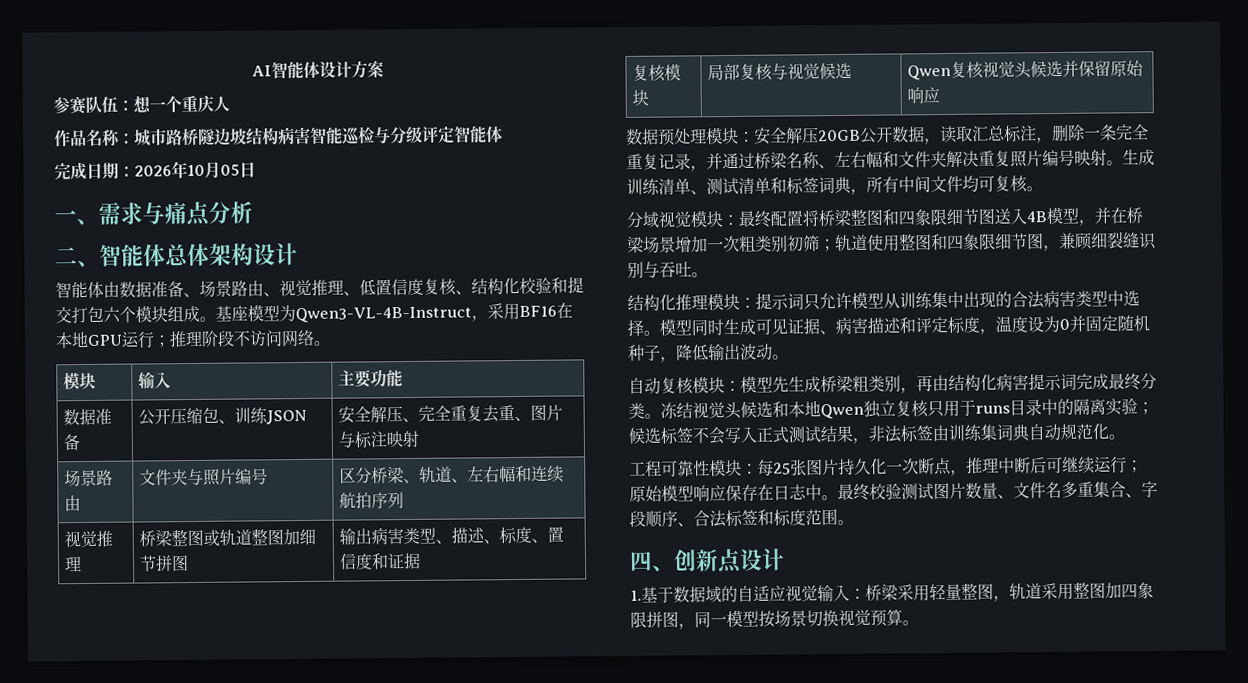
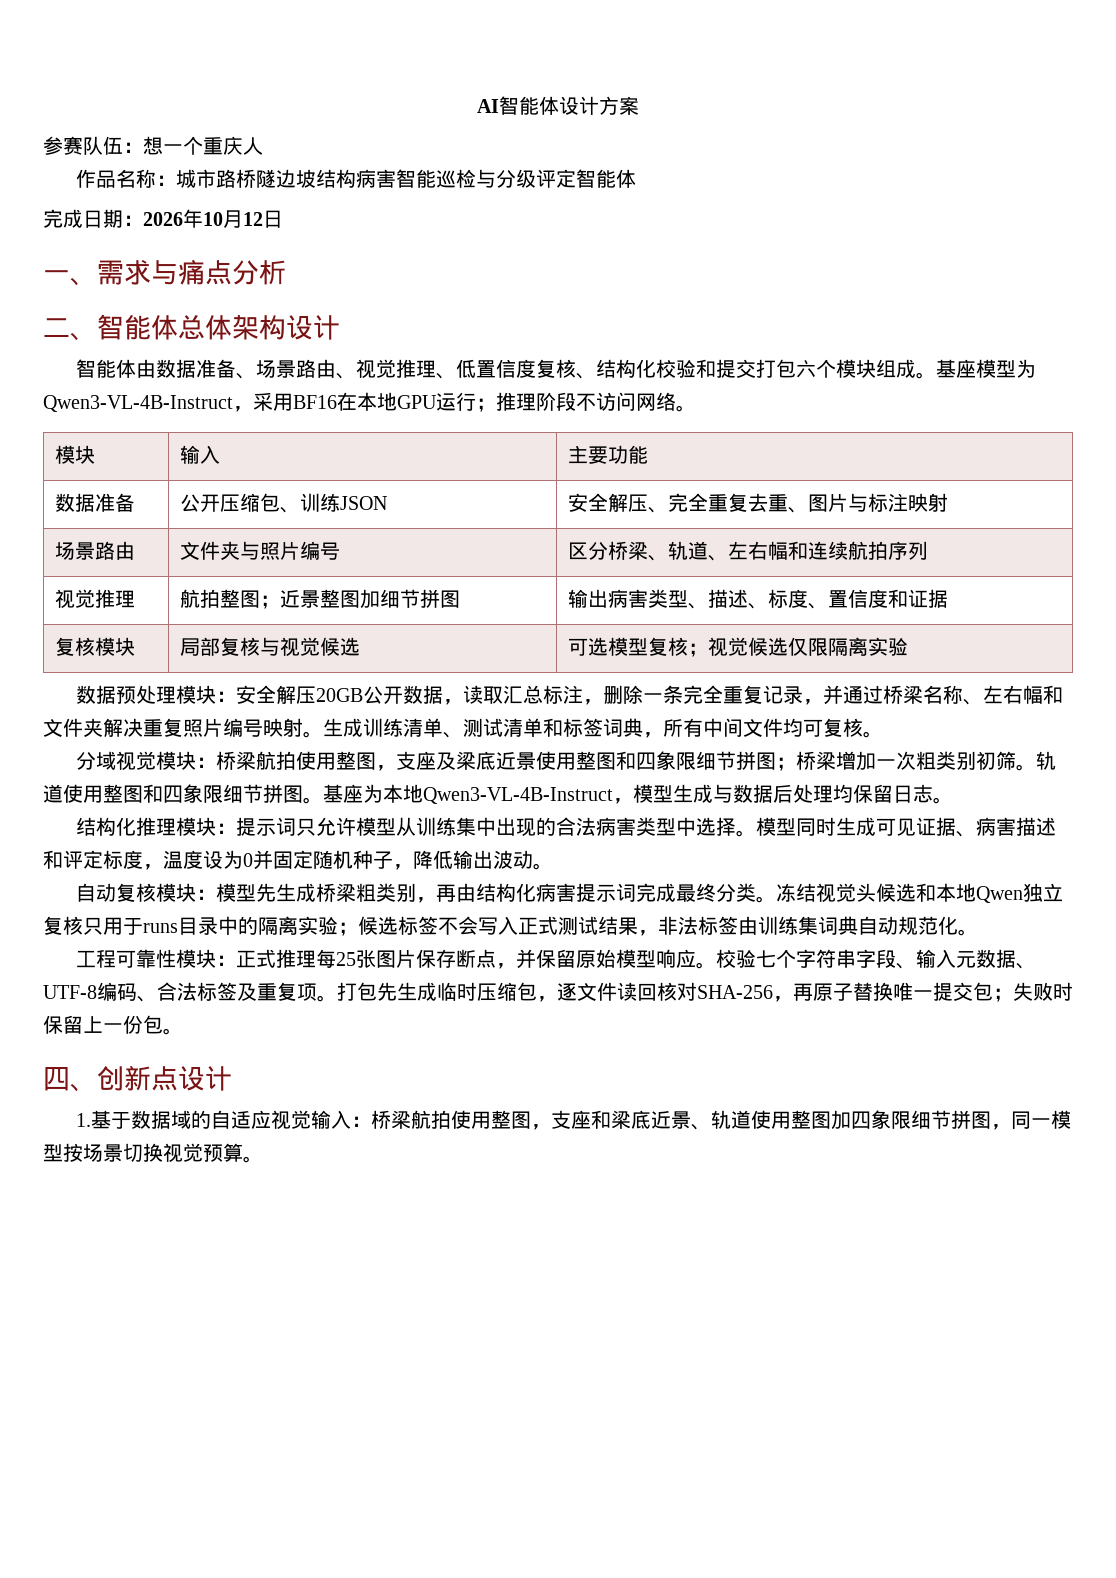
[220,164,240,176] 05 -> [243,212,263,226] 12
[138,529,252,547] 桥梁整图或轨道 -> [179,589,320,609] 航拍整图；近景
[906,60,1144,81] [906,87,940,104] Qwen复核视觉头候选并保留原始响应 -> [567,637,908,657] 可选模型复核；视觉候选仅限隔离实验
[738,206,1143,228] [627,235,676,253] 最终配置将桥梁整图和四象限细节图送入4B模型，并在桥梁场景 -> [215,751,836,771] 桥梁航拍使用整图，支座及梁底近景使用整图和四象限细节拼图；桥梁
[819,239,836,252] ； -> [1015,764,1036,771] 。
[1027,231,1157,252] [627,261,692,278] 图，兼顾细裂缝识别与吞吐 -> [263,784,933,804] 拼图。基座为本地Qwen3-VL-4B-Instruct，模型生成与数据后处理均保留日志
(758, 468) none -> [235,949,316,968] 正式推理
[838,456,1143,476] [629,481,1158,502] [629,509,838,528] 持久化一次断点，推理中断后可继续运行；原始模型响应保存在日志中。最终校验测试图片数量、文件名多重集合、字段顺序、合法标签和标度范围 -> [415,949,1036,969] [43,982,1073,1002] [43,1015,163,1034] 保存断点，并保留原始模型响应。校验七个字符串字段、输入元数据、UTF-8编码、合法标签及重复项。打包先生成临时压缩包，逐文件读回核对SHA-256，再原子替换唯一提交包；失败时保留上一份包
[897,582,1058,602] 采用轻量整图，轨道采 -> [410,1110,771,1130] 航拍使用整图，支座和梁底近景、轨道使
(647, 619) none -> [910,1110,951,1129] 细节

